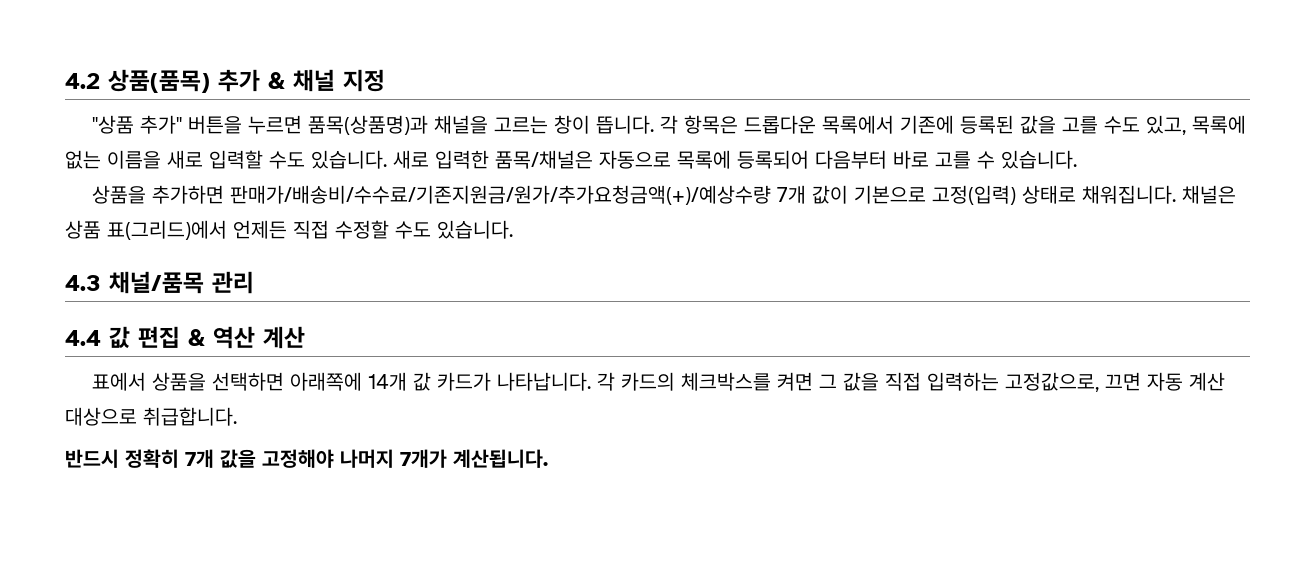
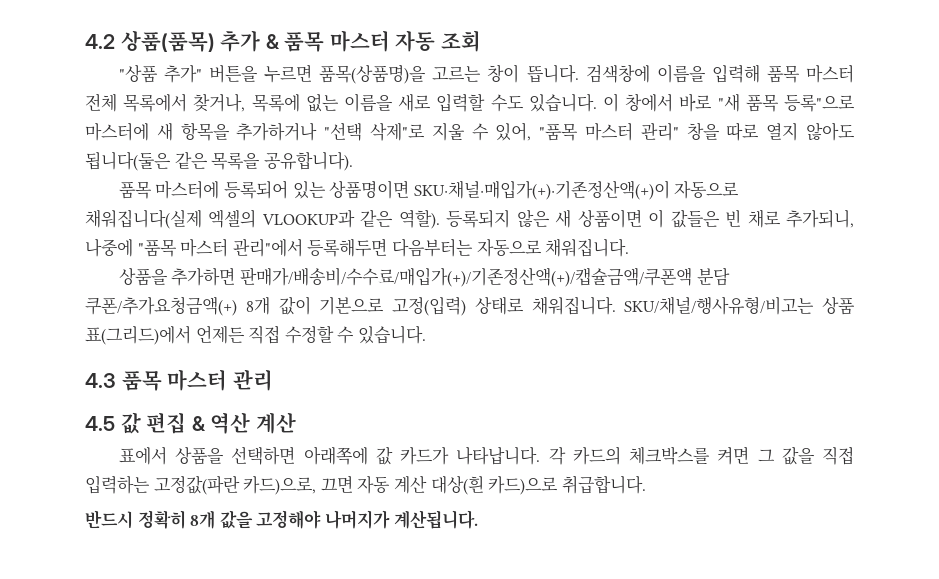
[293,69,385,92] 채널 지정 -> [284,30,481,52] 품목 마스터 자동 조회
[308,115,489,135] 품목(상품명)과 채널을 -> [319,64,427,84] 품목(상품명)을
[660,115,1187,135] 각 항목은 드롭다운 목록에서 기존에 등록된 값을 고를 수도 있고, -> [585,64,854,83] [85,93,246,112] 검색창에 이름을 입력해 품목 마스터 전체 목록에서 찾거나,
[393,150,1077,169] [92,185,807,205] 새로 입력한 품목/채널은 자동으로 목록에 등록되어 다음부터 바로 고를 수 있습니다. // 상품을 추가하면 판매가/배송비/수수료/기존지원금/원가/추가요청금액(+)/예상수량 7개 -> [602,93,856,112] [85,122,855,141] [85,151,353,171] [118,180,740,200] [85,209,854,229] [85,238,630,257] [118,267,730,287] [85,296,270,316] 이 창에서 바로 "새 품목 등록"으로 마스터에 새 항목을 추가하거나 "선택 삭제"로 지울 수 있어, "품목 마스터 관리" 창을 따로 열지 않아도 됩니다(둘은 같은 목록을 공유합니다). // 품목 마스터에 등록되어 있는 상품명이면 SKU·채널·매입가(+)·기존정산액(+)이 자동으로 채워집니다(실제 엑셀의 VLOOKUP과 같은 역할). 등록되지 않은 새 상품이면 이 값들은 빈 채로 추가되니, 나중에 "품목 마스터 관리"에서 등록해두면 다음부터는 자동으로 채워집니다. // 상품을 추가하면 판매가/배송비/수수료/매입가(+)/기존정산액(+)/캡슐금액/쿠폰액 분담 쿠폰/추가요청금액(+) 8개
[1182,185,1237,204] 채널은 -> [624,296,815,315] SKU/채널/행사유형/비고는
[395,221,431,239] 수도 -> [337,326,355,344] 수
[109,271,204,294] 채널/품목 -> [121,369,228,391] 품목 마스터
[65,330,101,346] 4.4 -> [85,416,115,431] 4.5
[368,372,408,391] 14개 -> (368, 455) none
[1005,372,1100,392] 고정값으로, -> [153,475,317,495] 고정값(파란 카드)으로,
[65,407,137,426] 대상으로 -> [430,476,559,495] 대상(흰 카드)으로
[185,449,214,468] 7개 -> [190,510,216,529] 8개
[340,449,447,468] 나머지 7개가 -> [324,510,390,529] 나머지가

